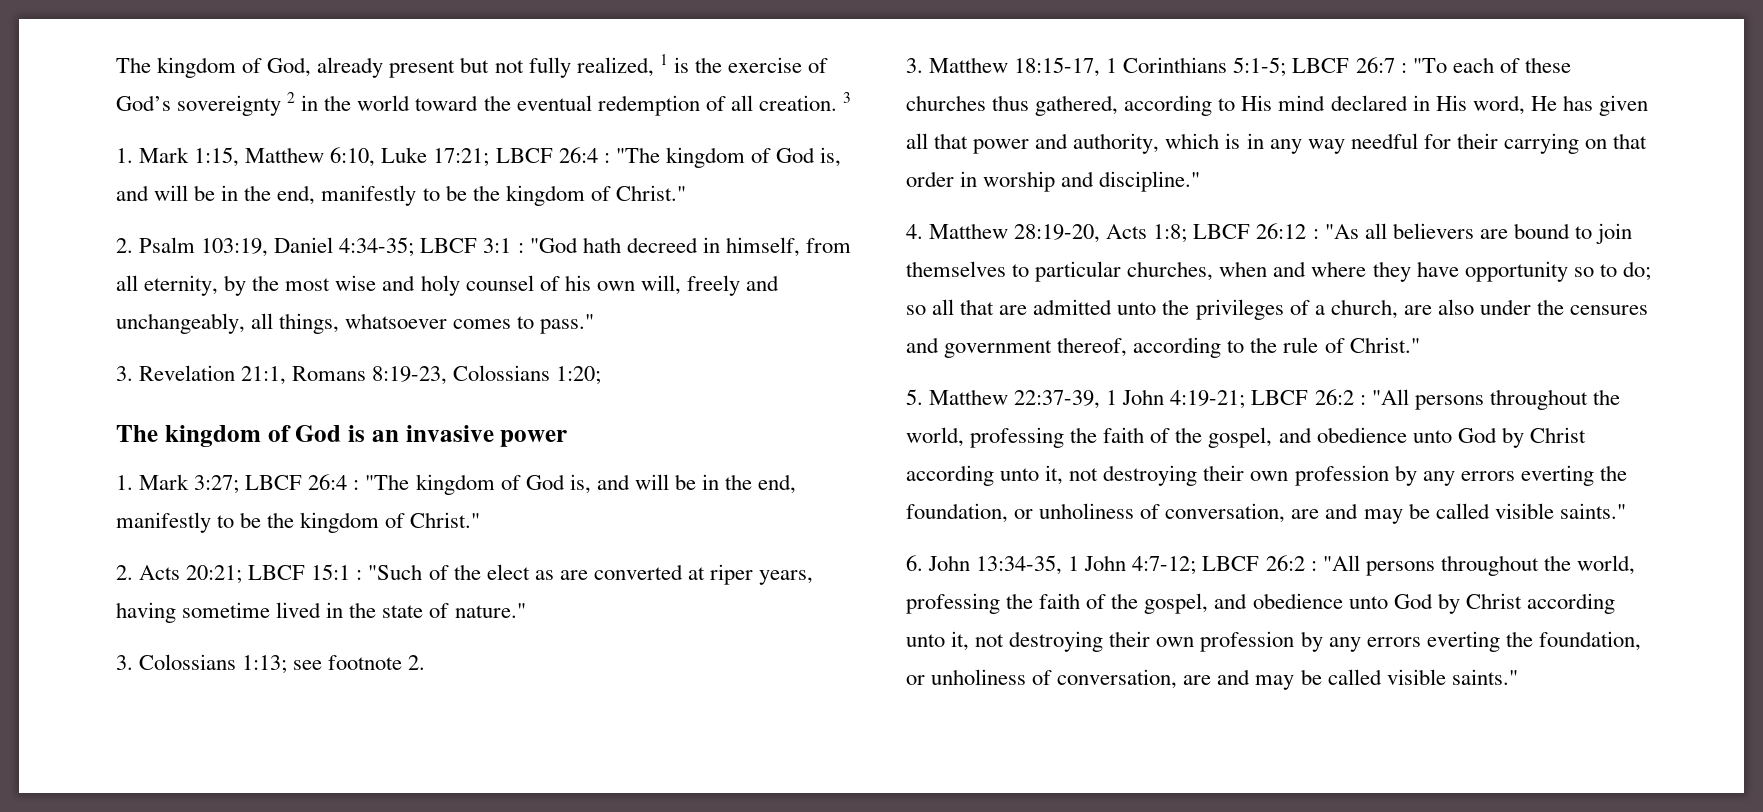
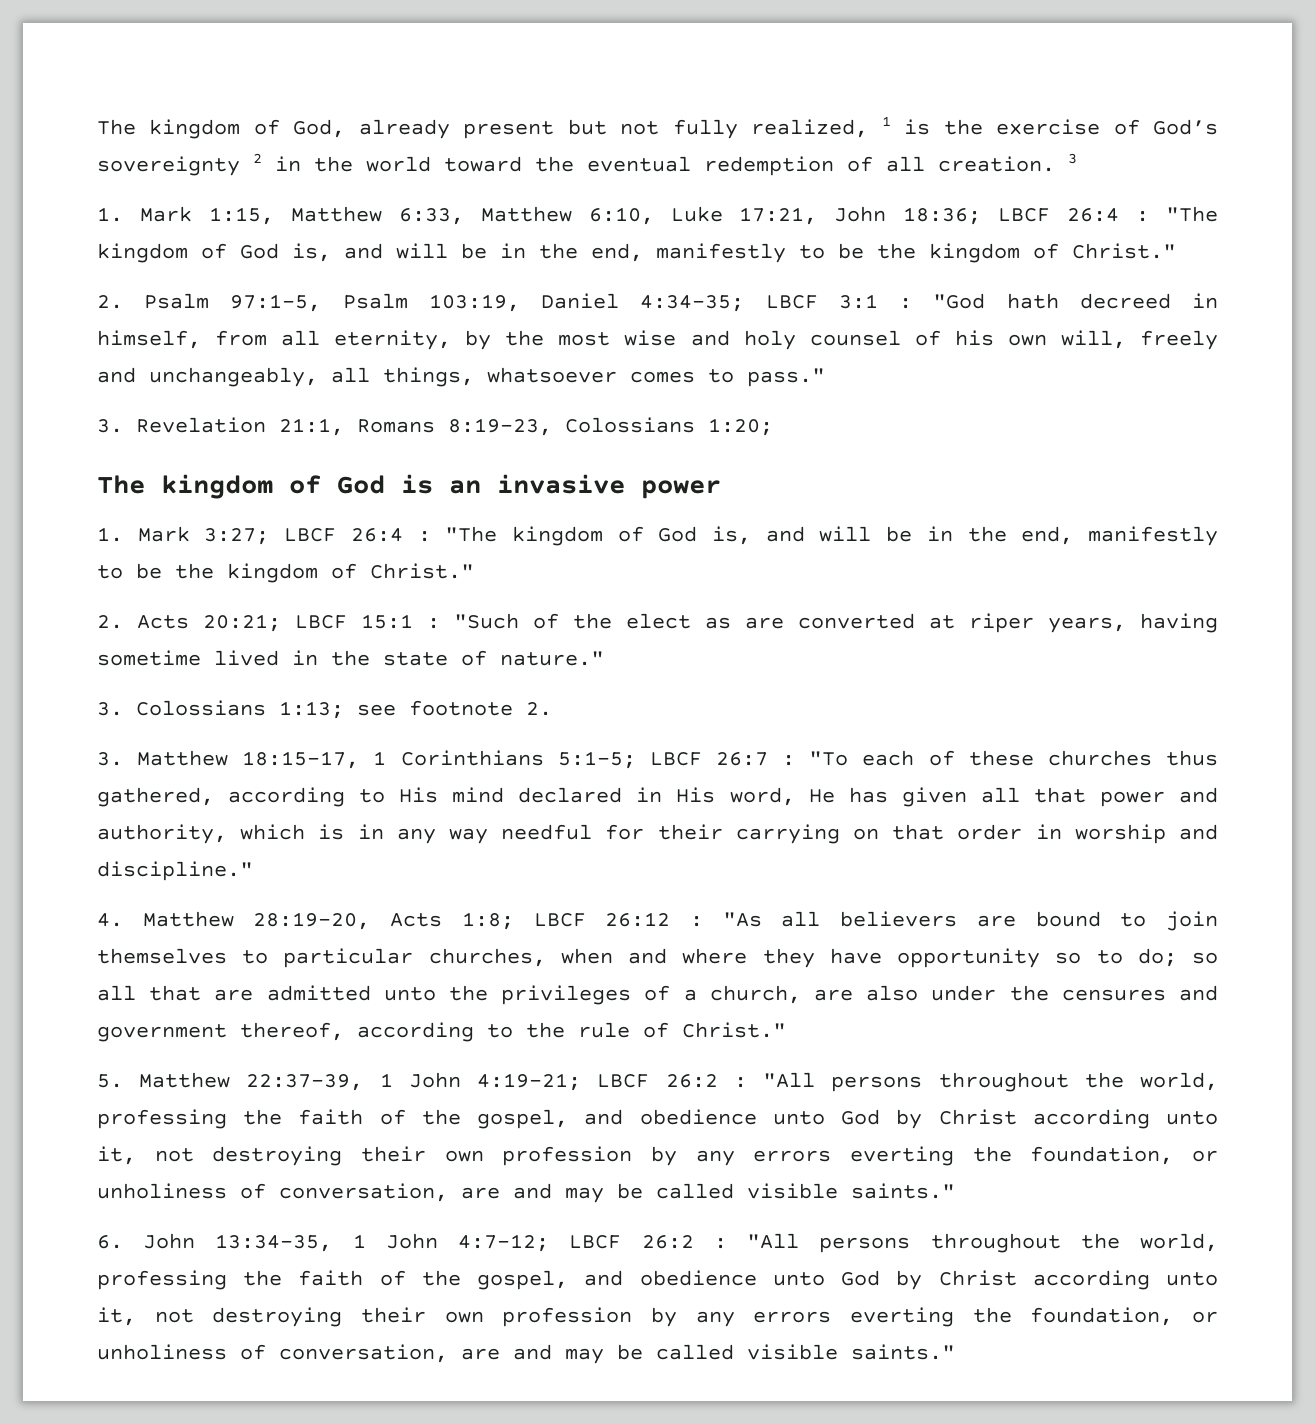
[330,147,490,167] 6:10, Luke 17:21; -> [398,206,982,225] 6:33, Matthew 6:10, Luke 17:21, John 18:36;
(196, 245) none -> [230,293,408,312] 97:1-5, Psalm

